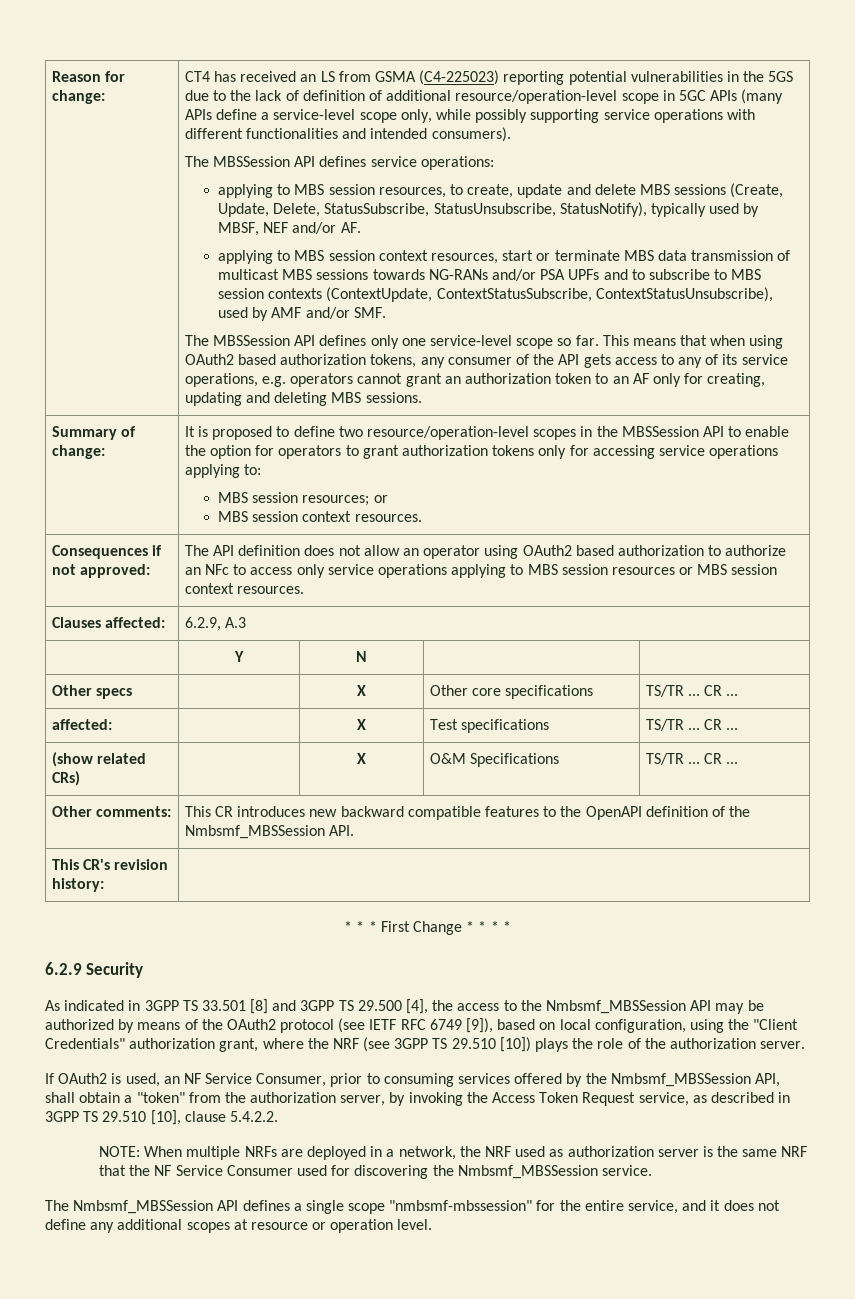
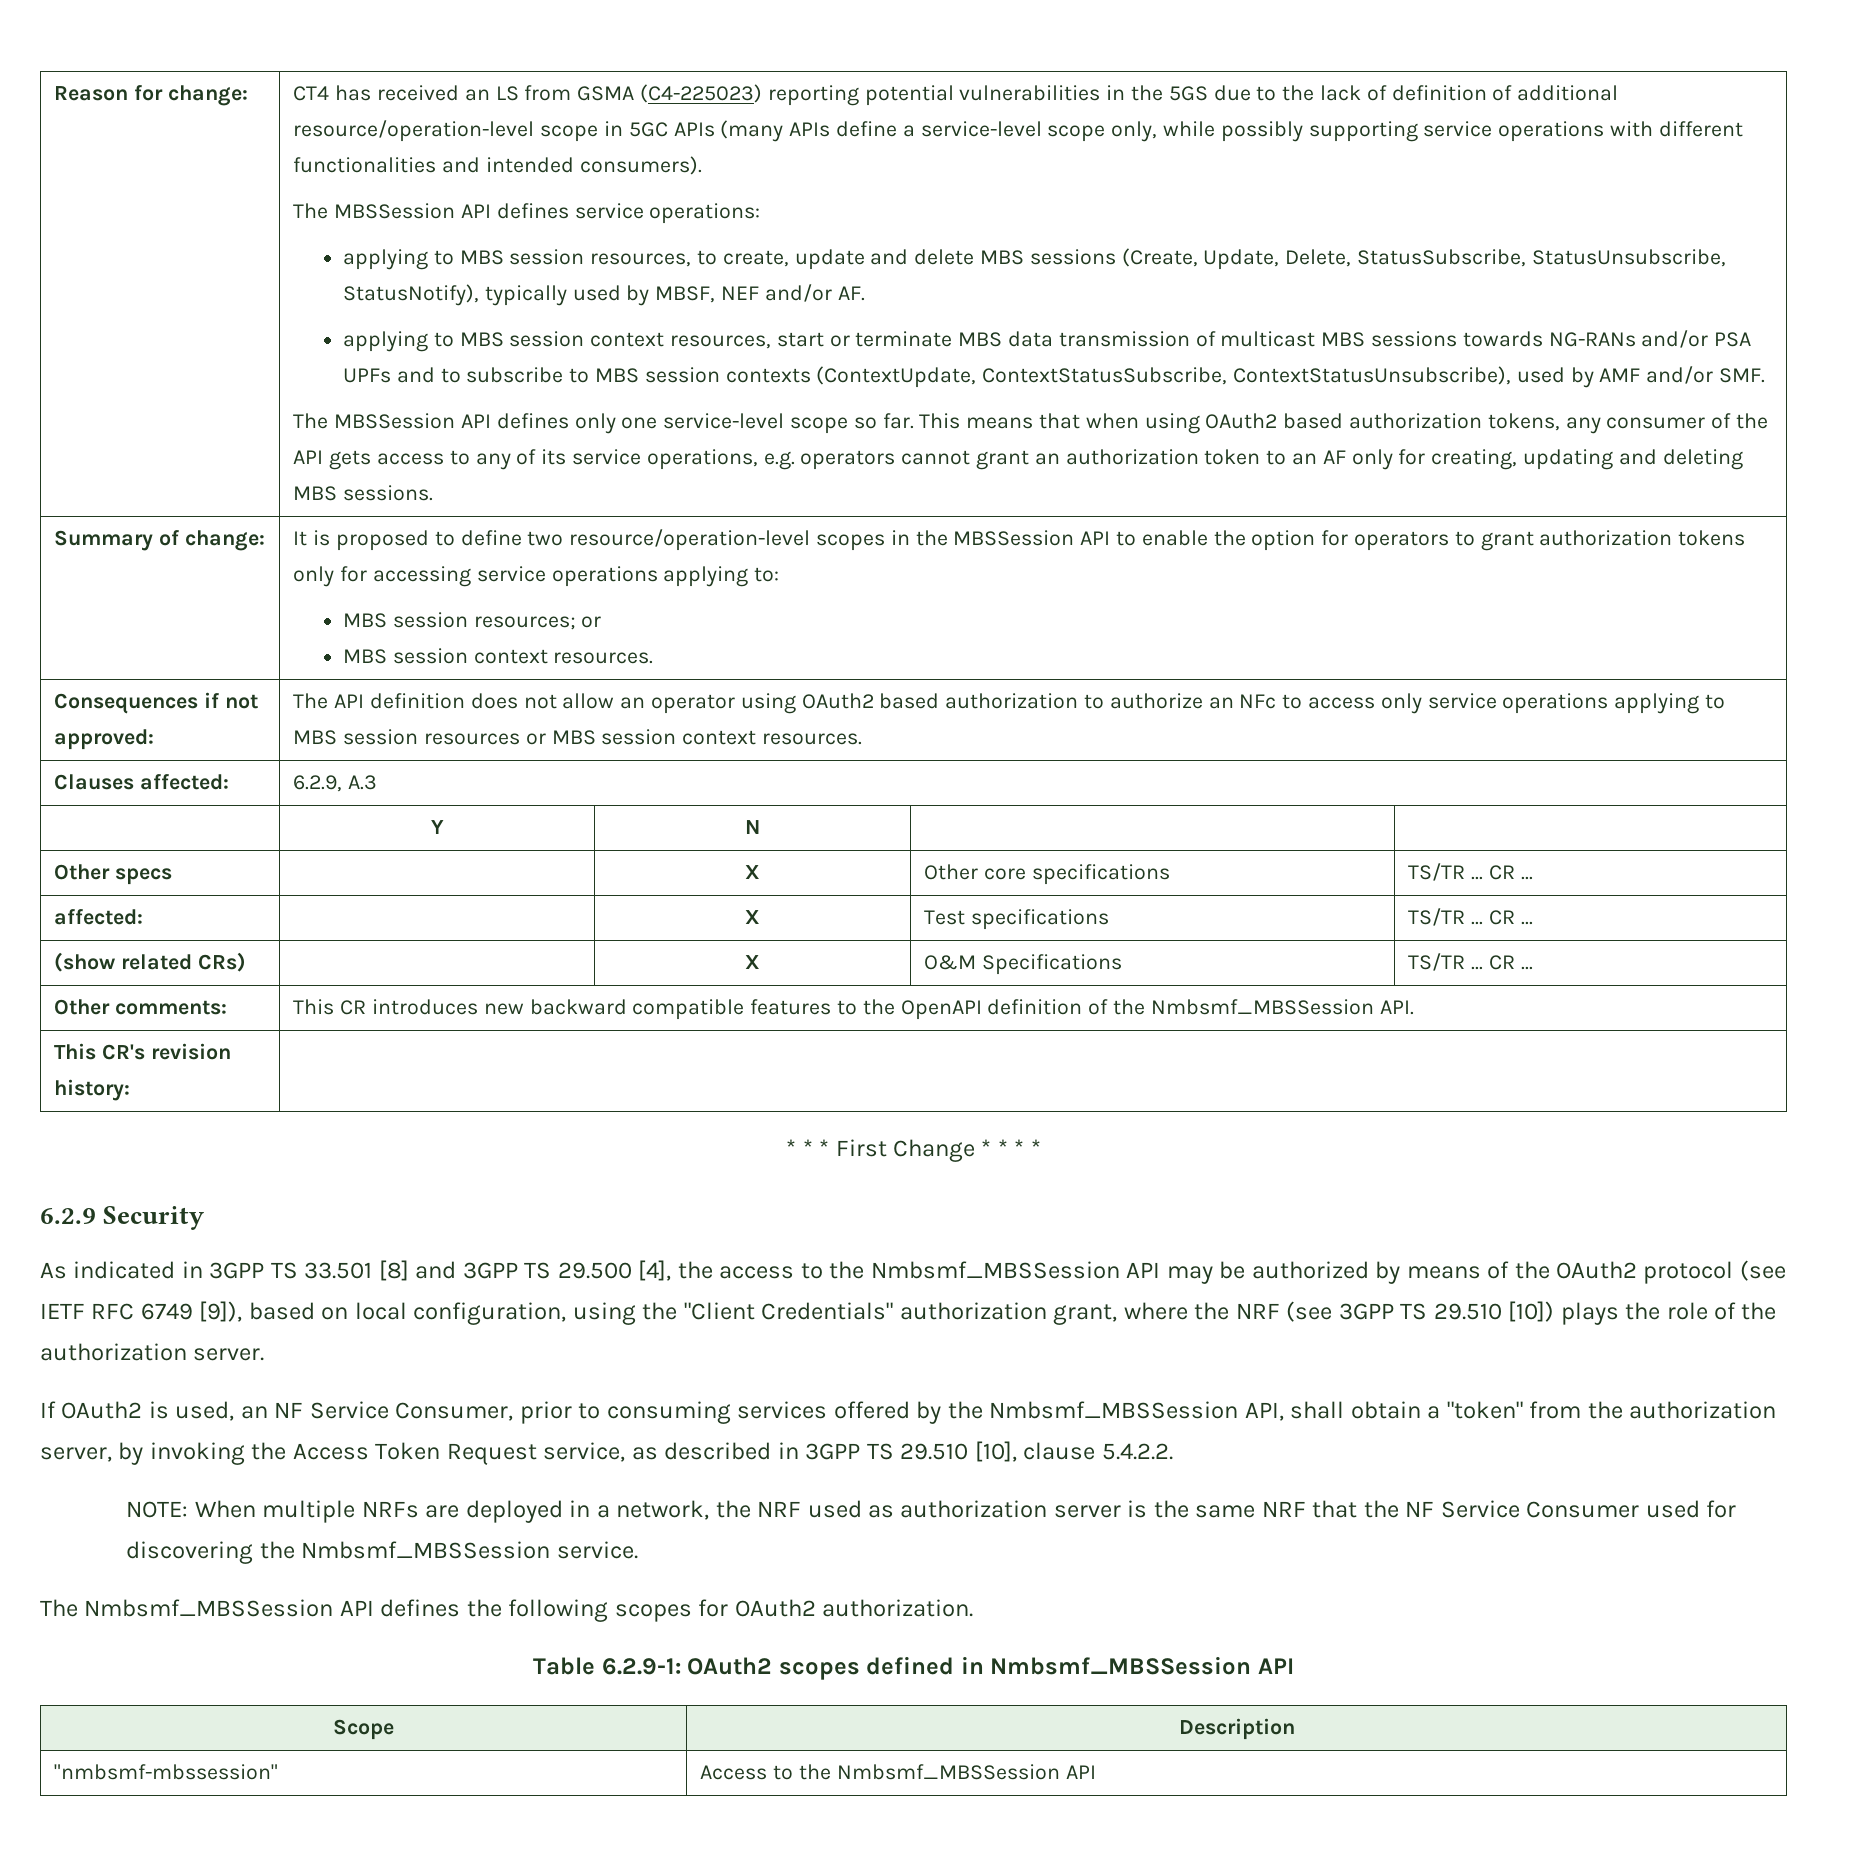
[293,1200,780,1214] [45,1219,433,1233] a single scope "nmbsmf-mbssession" for the entire service, and it does not define any additional scopes at resource or operation level. -> [466,1599,974,1622] [533,1656,1294,1680] [333,1719,394,1740] [1178,1718,1295,1740] [54,1764,279,1780] [700,1764,1096,1780] the following scopes for OAuth2 authorization. // Table 6.2.9-1: OAuth2 scopes defined in Nmbsmf_MBSSession API // Scope | Description // "nmbsmf-mbssession" | Access to the Nmbsmf_MBSSession API

